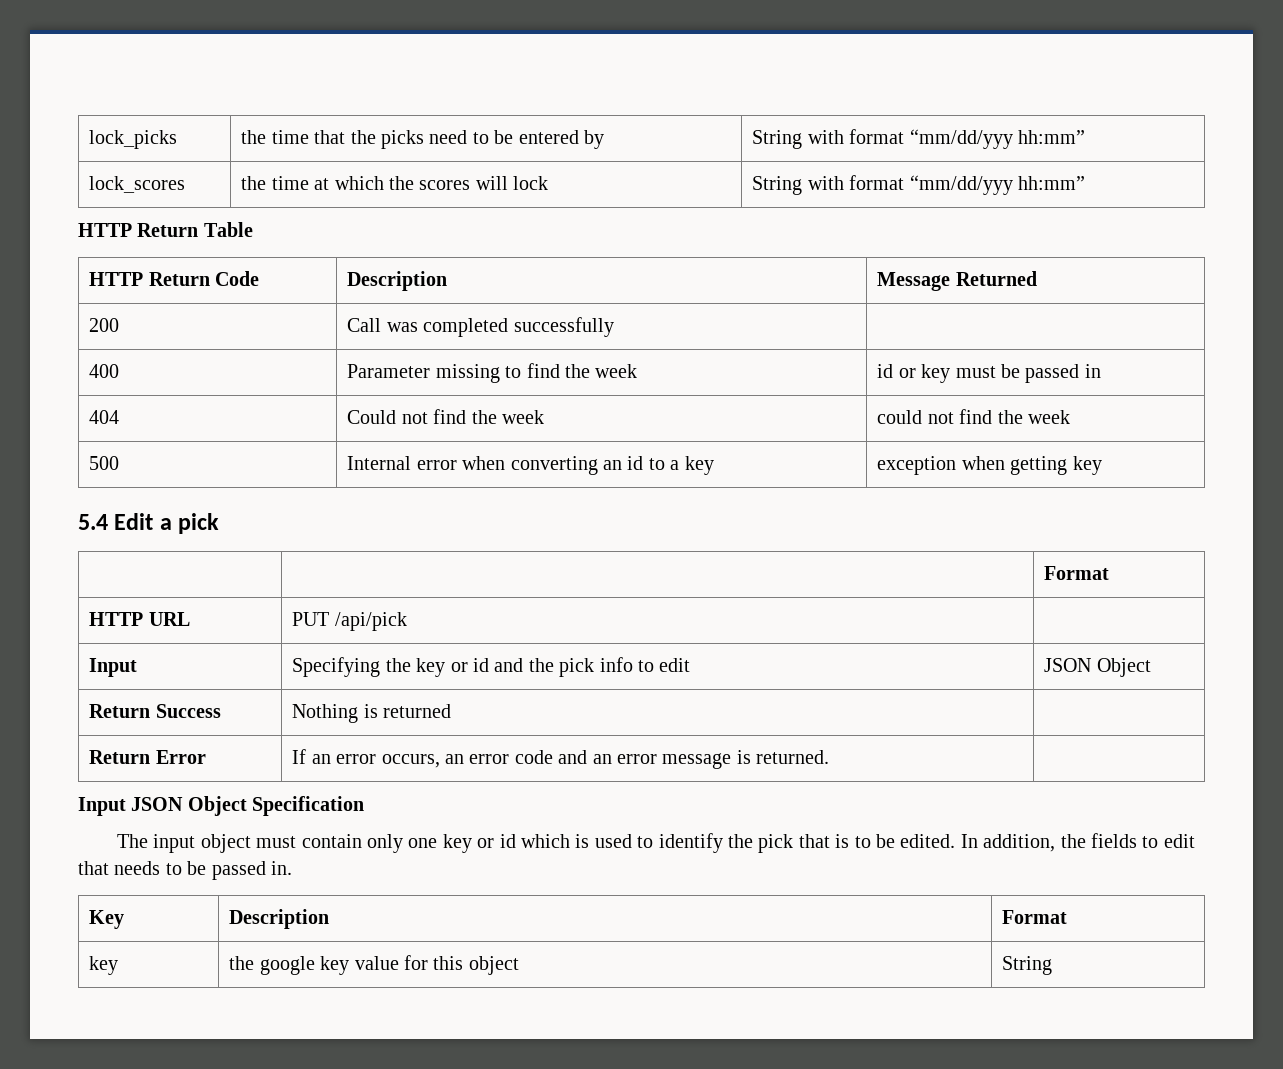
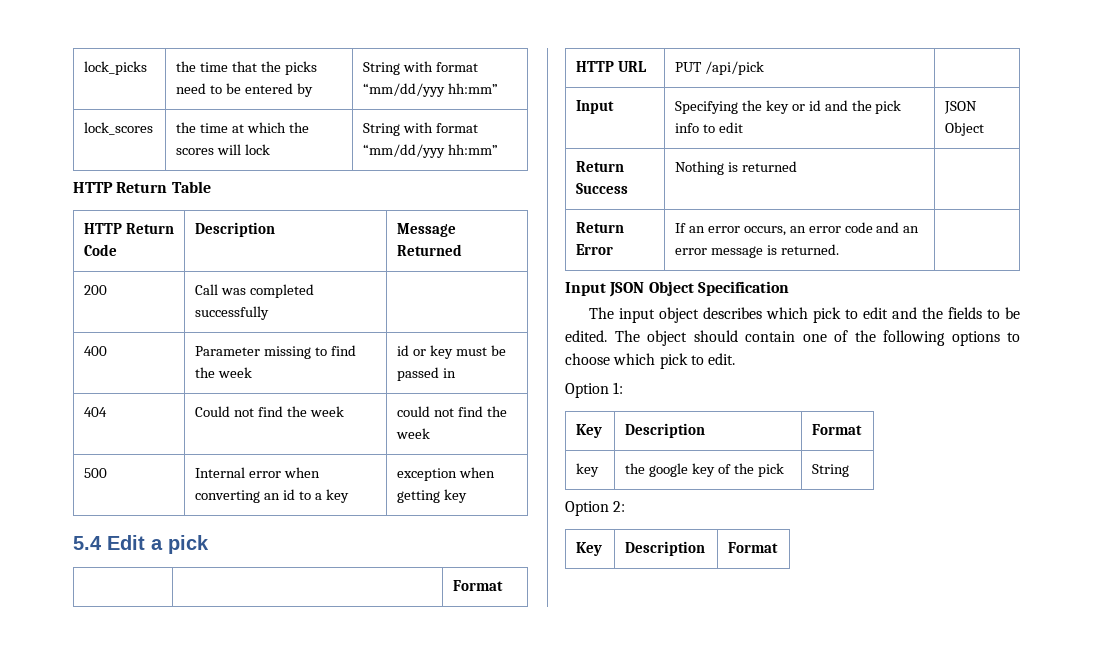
[256,833,1195,853] [78,861,292,880] must contain only one key or id which is used to identify the pick that is to be edited. In addition, the fields to edit that needs to be passed in. -> [702,307,1020,323] [565,330,1020,346] [565,353,736,369] [565,382,624,398] describes which pick to edit and the fields to be edited. The object should contain one of the following options to choose which pick to edit. // Option 1:
[354,955,519,975] [1002,956,1053,975] value for this object | String -> [717,463,784,477] [812,464,850,477] [565,501,626,516] [576,542,603,556] [625,541,706,556] [728,542,779,553] of the pick | String // Option 2: // Key | Description | Format

